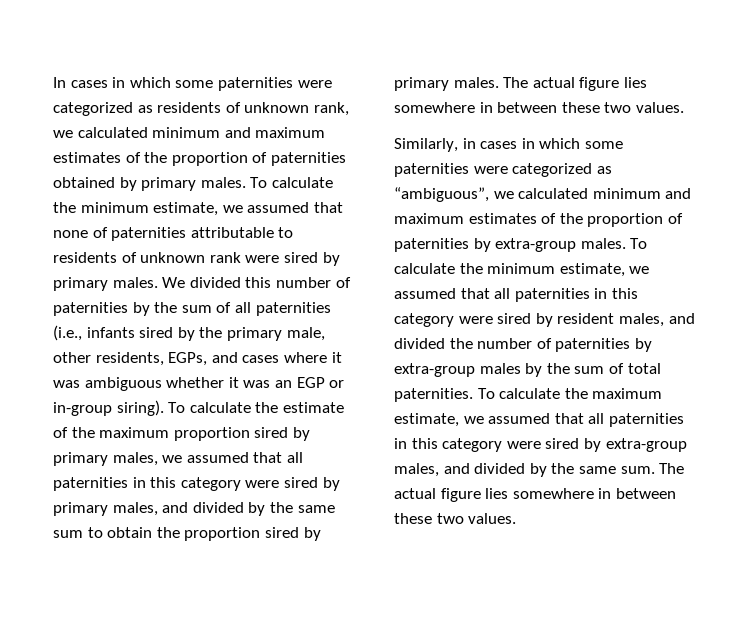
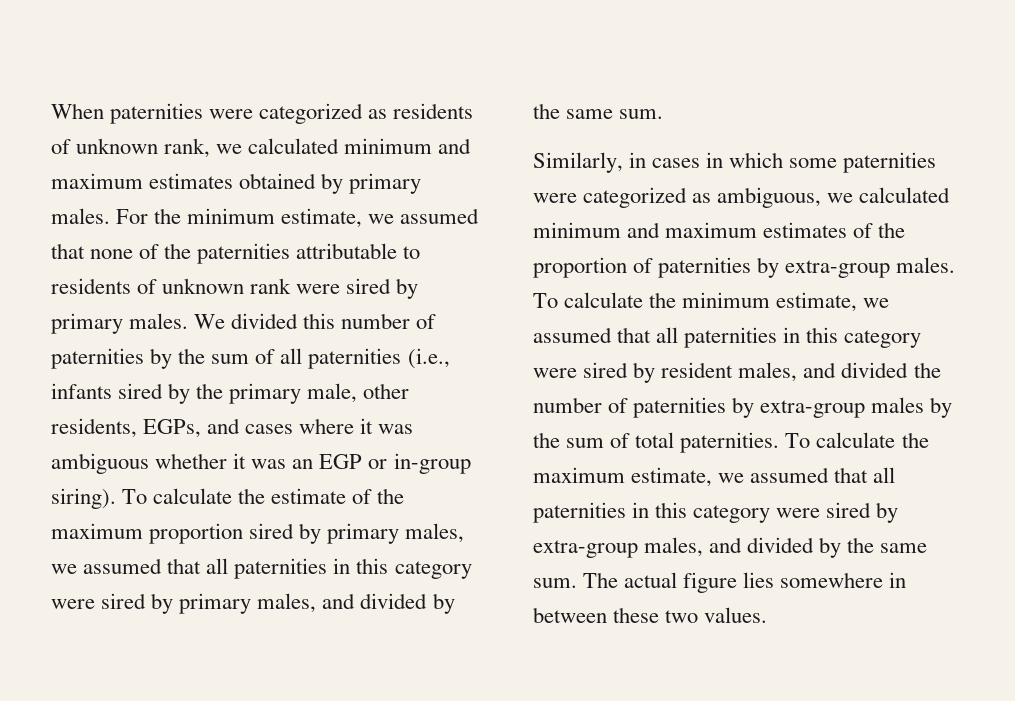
[53,77,214,88] In cases in which some -> [51,103,104,119] When
[125,152,346,166] of the proportion of paternities -> (234, 181) none
[250,177,333,188] To calculate -> [116,209,149,224] For
(108, 232) none -> [164,243,192,259] the
[53,527,321,541] [394,77,647,91] [394,102,684,113] sum to obtain the proportion sired by primary males. The actual figure lies somewhere in between these two values. -> [619,109,664,119] sum.
[394,187,489,202] “ambiguous”, -> [717,187,822,208] ambiguous,

